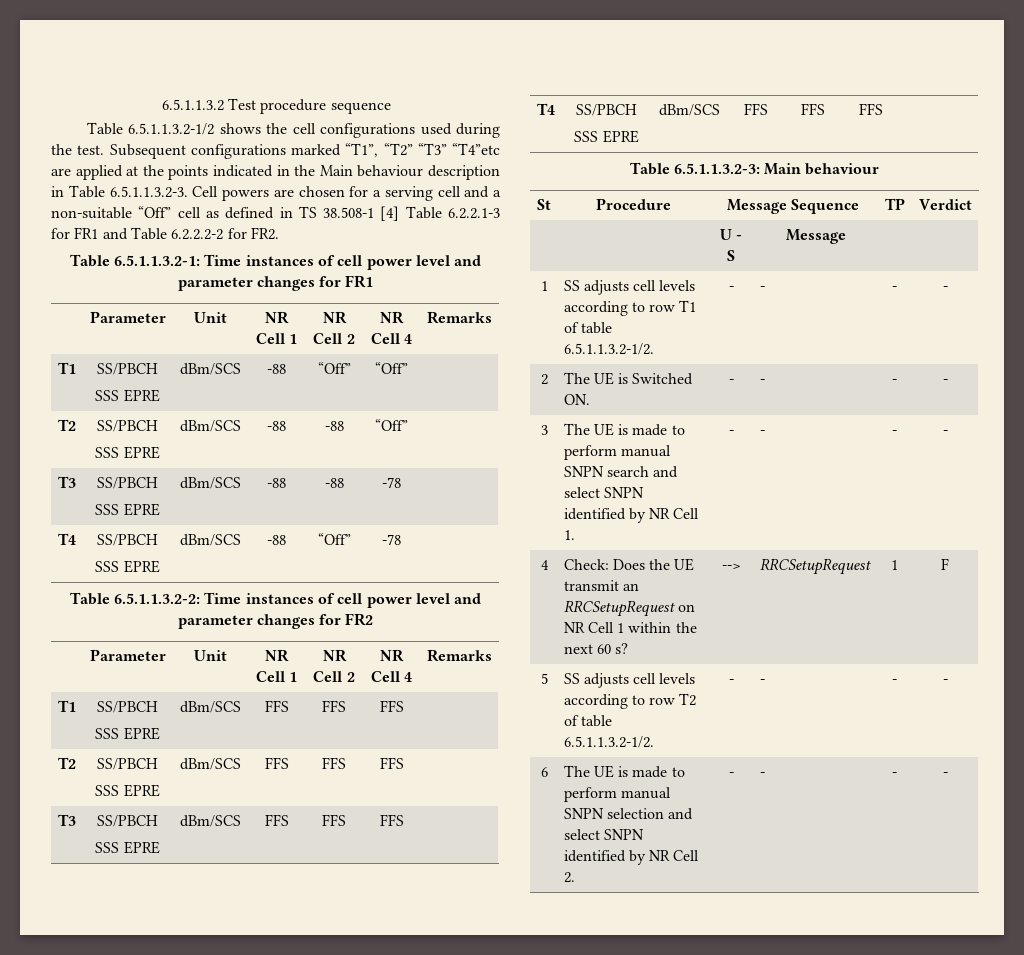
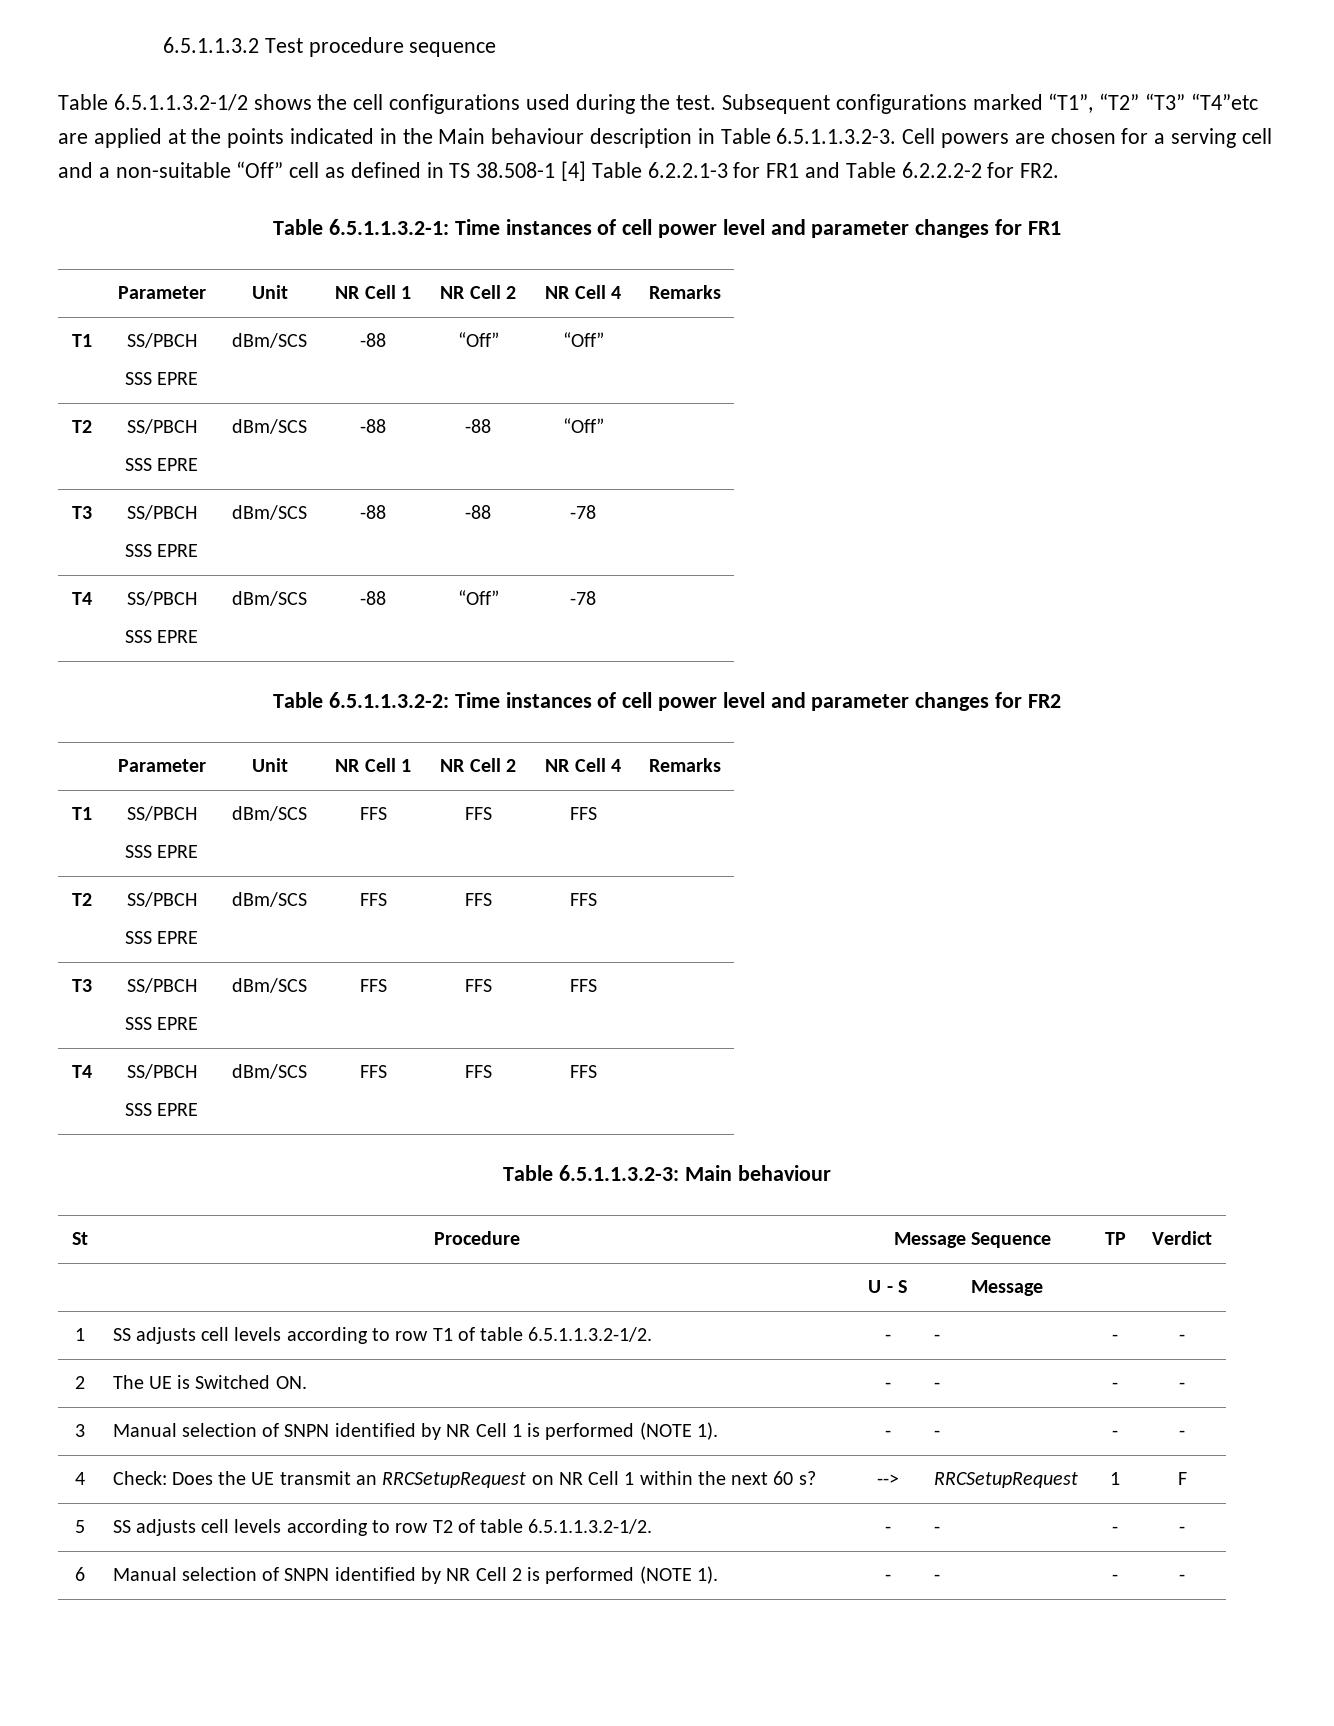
[563,423,685,436] [563,445,671,460] [563,466,679,478] [563,487,644,498] [563,508,700,523] [563,530,575,540] The UE is made to perform manual SNPN search and select SNPN identified by NR Cell 1. -> [112,1422,718,1440] Manual selection of SNPN identified by NR Cell 1 is performed (NOTE 1).
[563,765,685,778] [563,787,671,802] [563,808,694,820] [563,829,644,840] [563,850,700,865] [563,872,575,883] The UE is made to perform manual SNPN selection and select SNPN identified by NR Cell 2. -> [112,1566,718,1584] Manual selection of SNPN identified by NR Cell 2 is performed (NOTE 1).

